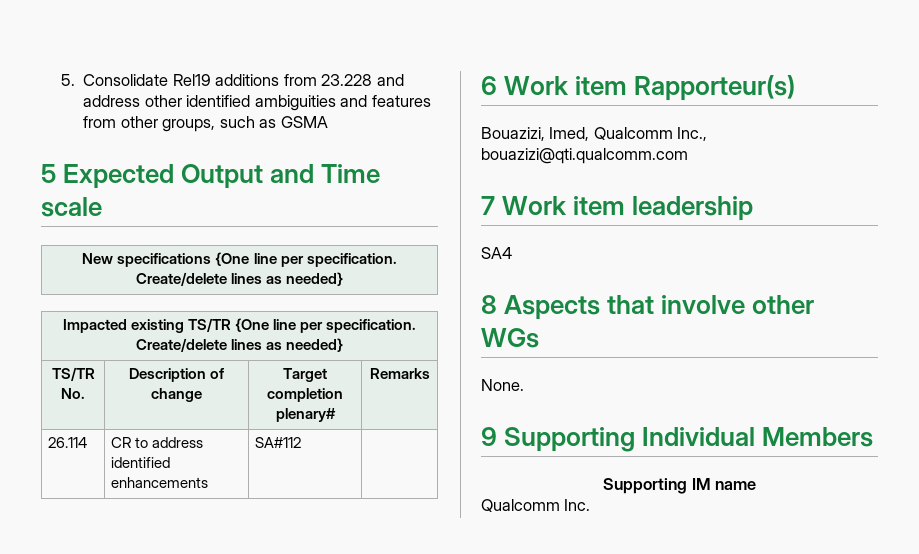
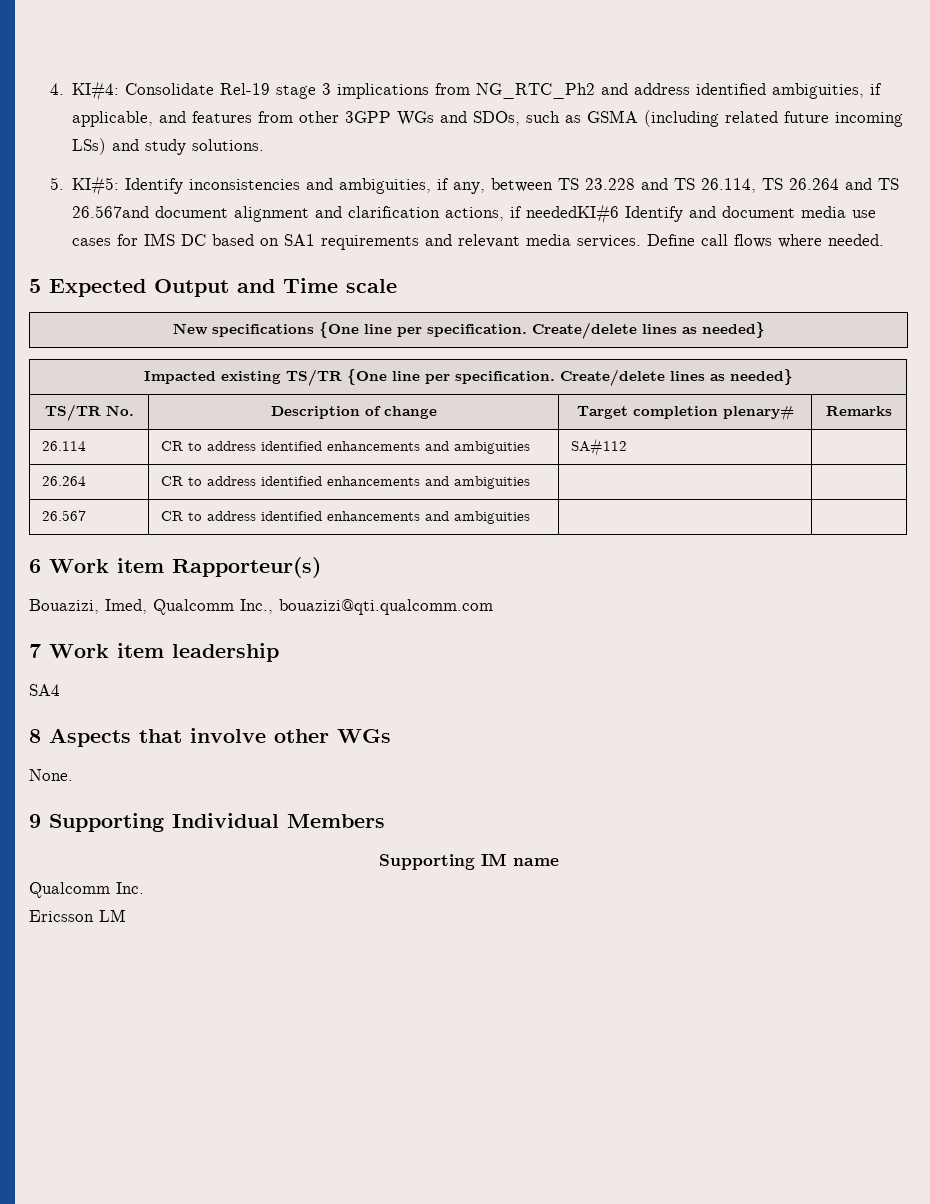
[60,74,404,86] [83,95,431,111] [83,116,328,132] 5. Consolidate Rel19 additions from 23.228 and address other identified ambiguities and features from other groups, such as GSMA -> [50,81,883,101] [72,110,904,127] [72,138,265,155] [50,176,900,196] [72,204,877,224] [72,233,885,250] 4. KI#4: Consolidate Rel-19 stage 3 implications from NG_RTC_Ph2 and address identified ambiguities, if applicable, and features from other 3GPP WGs and SDOs, such as GSMA (including related future incoming LSs) and study solutions. // 5. KI#5: Identify inconsistencies and ambiguities, if any, between TS 23.228 and TS 26.114, TS 26.264 and TS 26.567and document alignment and clarification actions, if neededKI#6 Identify and document media use cases for IMS DC based on SA1 requirements and relevant media services. Define call flows where needed.
(209, 482) none -> [424,441,530,454] and ambiguities
(302, 442) none -> [41,476,86,486] [160,476,530,489] [41,510,86,521] [160,511,530,524] // 26.264 | CR to address identified enhancements and ambiguities | | // 26.567 | CR to address identified enhancements and ambiguities | |
(591, 505) none -> [29,909,126,922] // Ericsson LM

